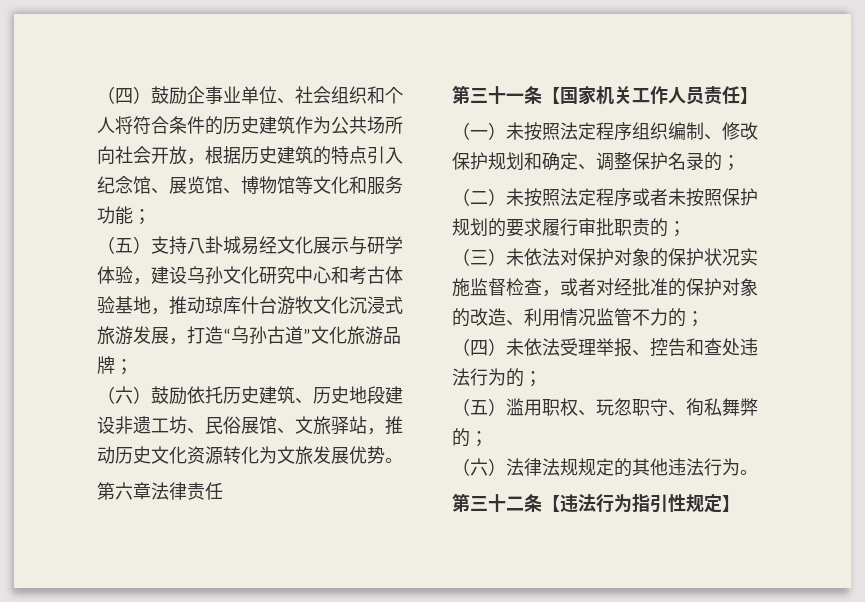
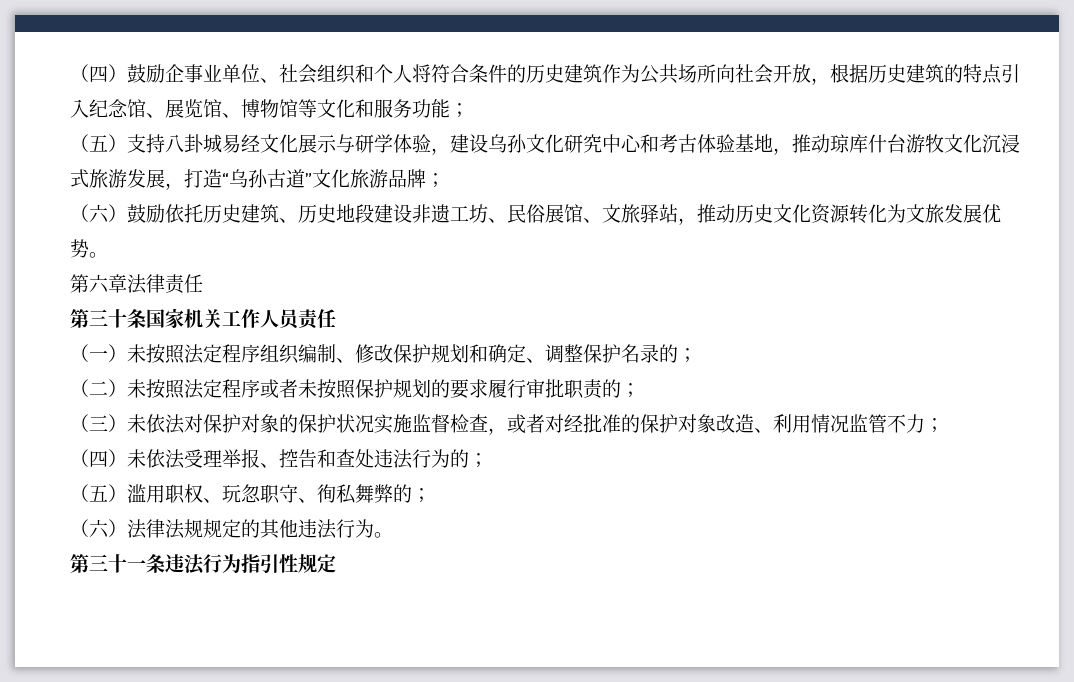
[506,86,560,104] 一条【 -> [127,309,146,328] 条
[740,87,758,104] 】 -> (336, 318) none
[452,308,470,327] 的 -> (716, 423) none
[668,308,686,327] 的 -> (925, 423) none
[506,494,560,512] 二条【 -> [127,554,165,573] 一条
[722,495,740,512] 】 -> (336, 563) none

